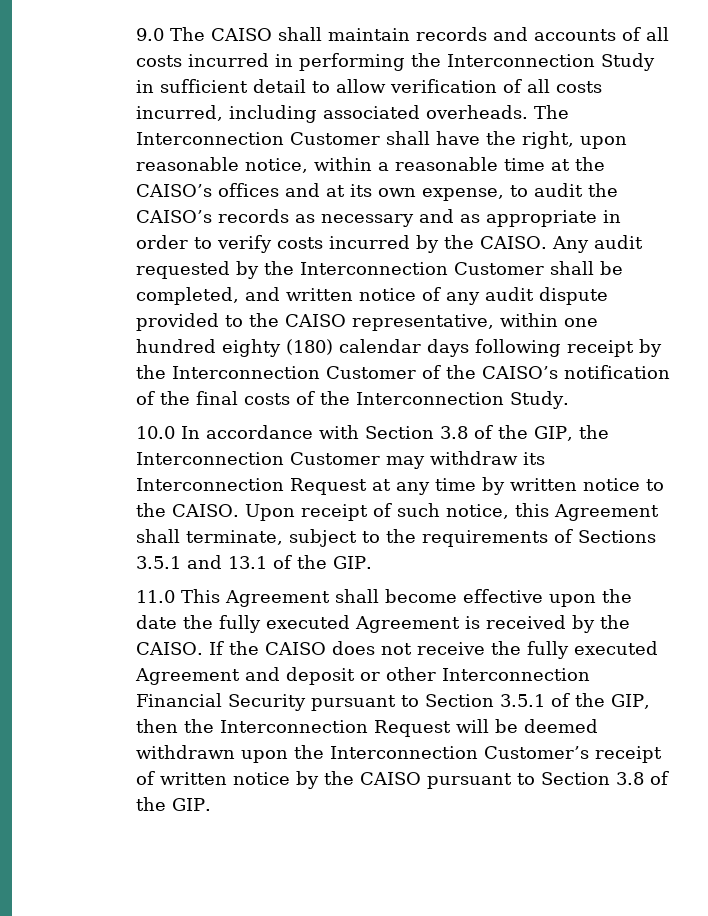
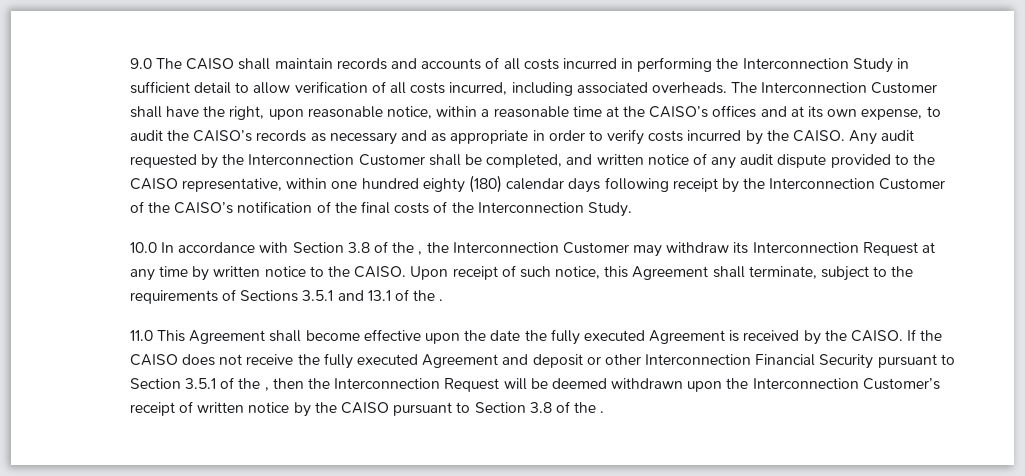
[534,426,574,441] GIP, -> [418,251,423,255] ,
[333,556,373,569] GIP. -> [439,299,444,301] .
[611,694,651,709] GIP, -> [264,387,269,391] ,
[172,798,212,811] GIP. -> [600,411,605,413] .

